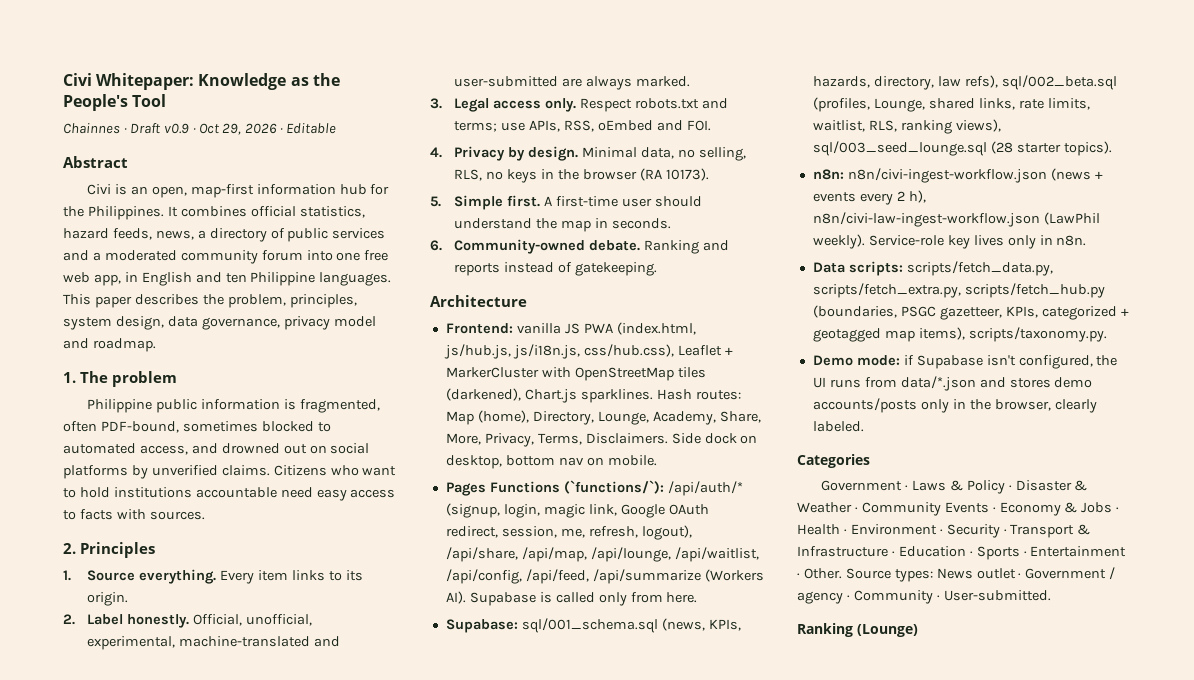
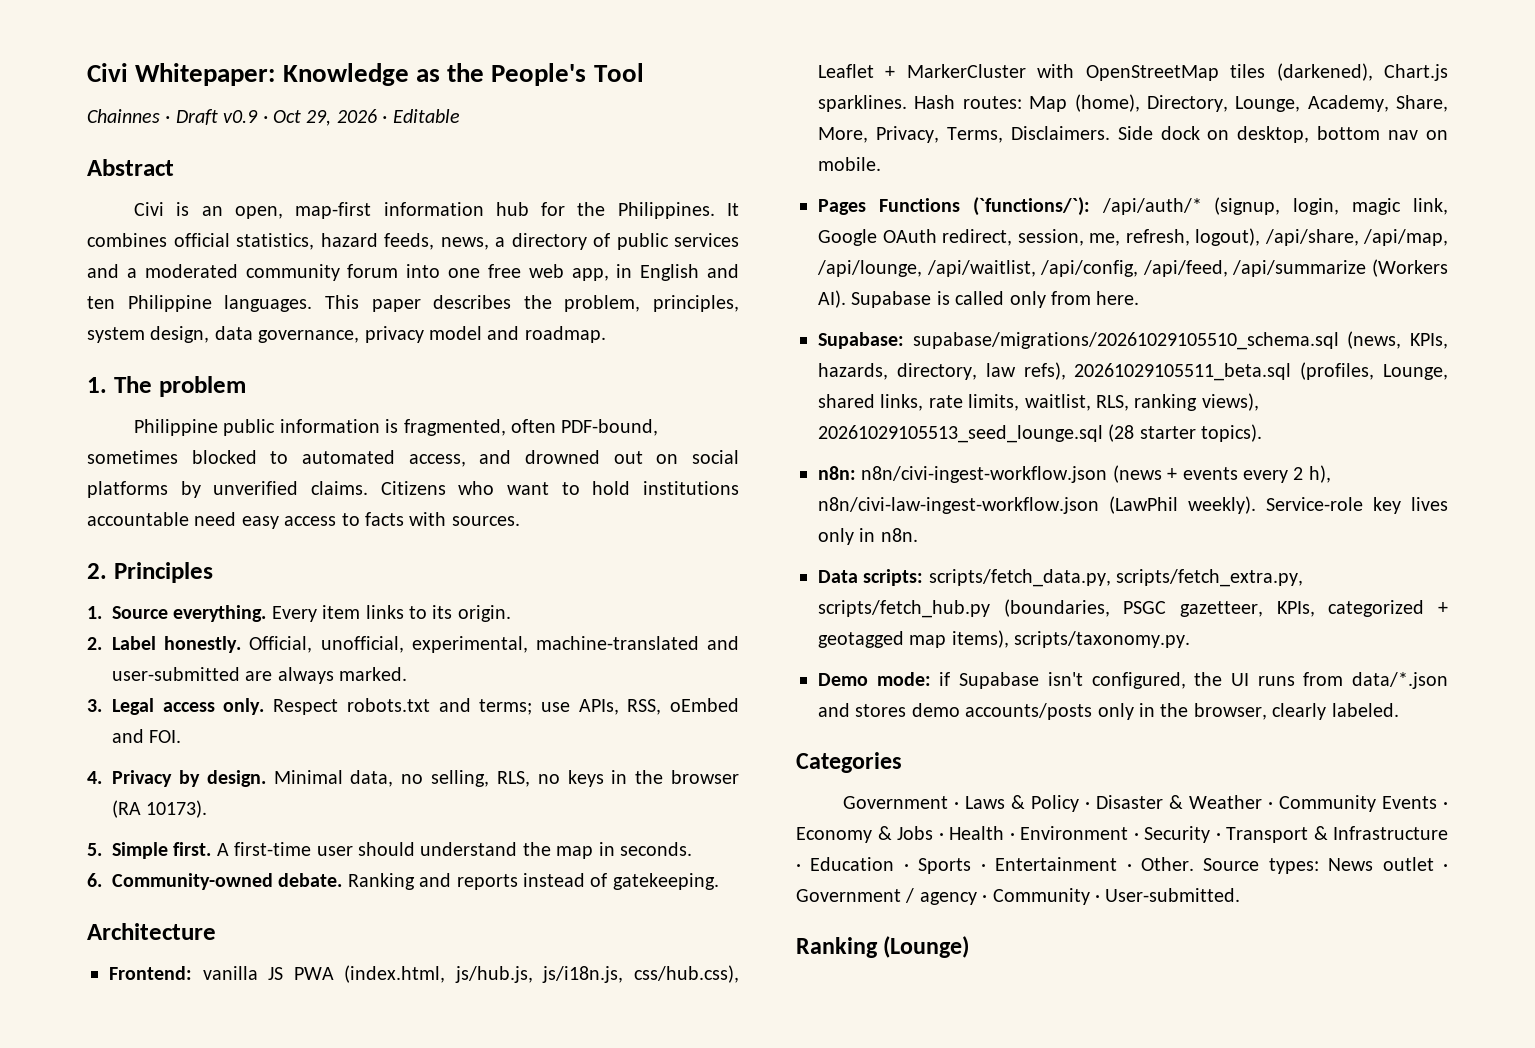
[521,618,658,633] sql/001_schema.sql -> [912,332,1339,350] supabase/migrations/20261029105510_schema.sql
[1001,75,1117,90] sql/002_beta.sql -> [1074,363,1292,381] 20261029105511_beta.sql
[812,141,987,156] sql/003_seed_lounge.sql -> [818,425,1103,443] 20261029105513_seed_lounge.sql

